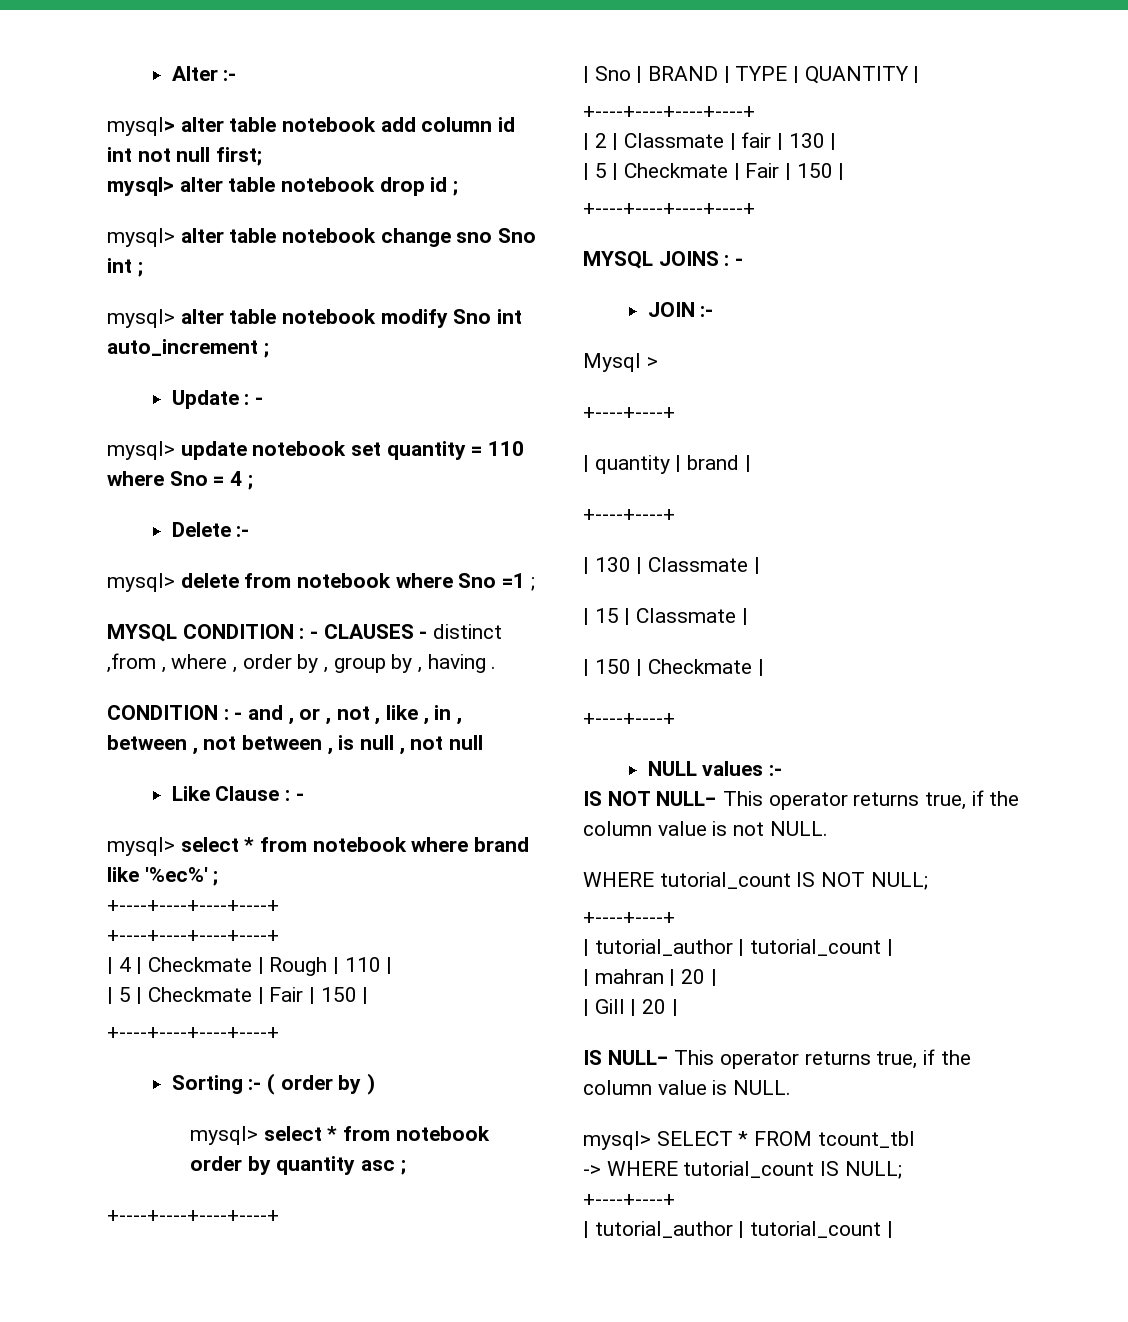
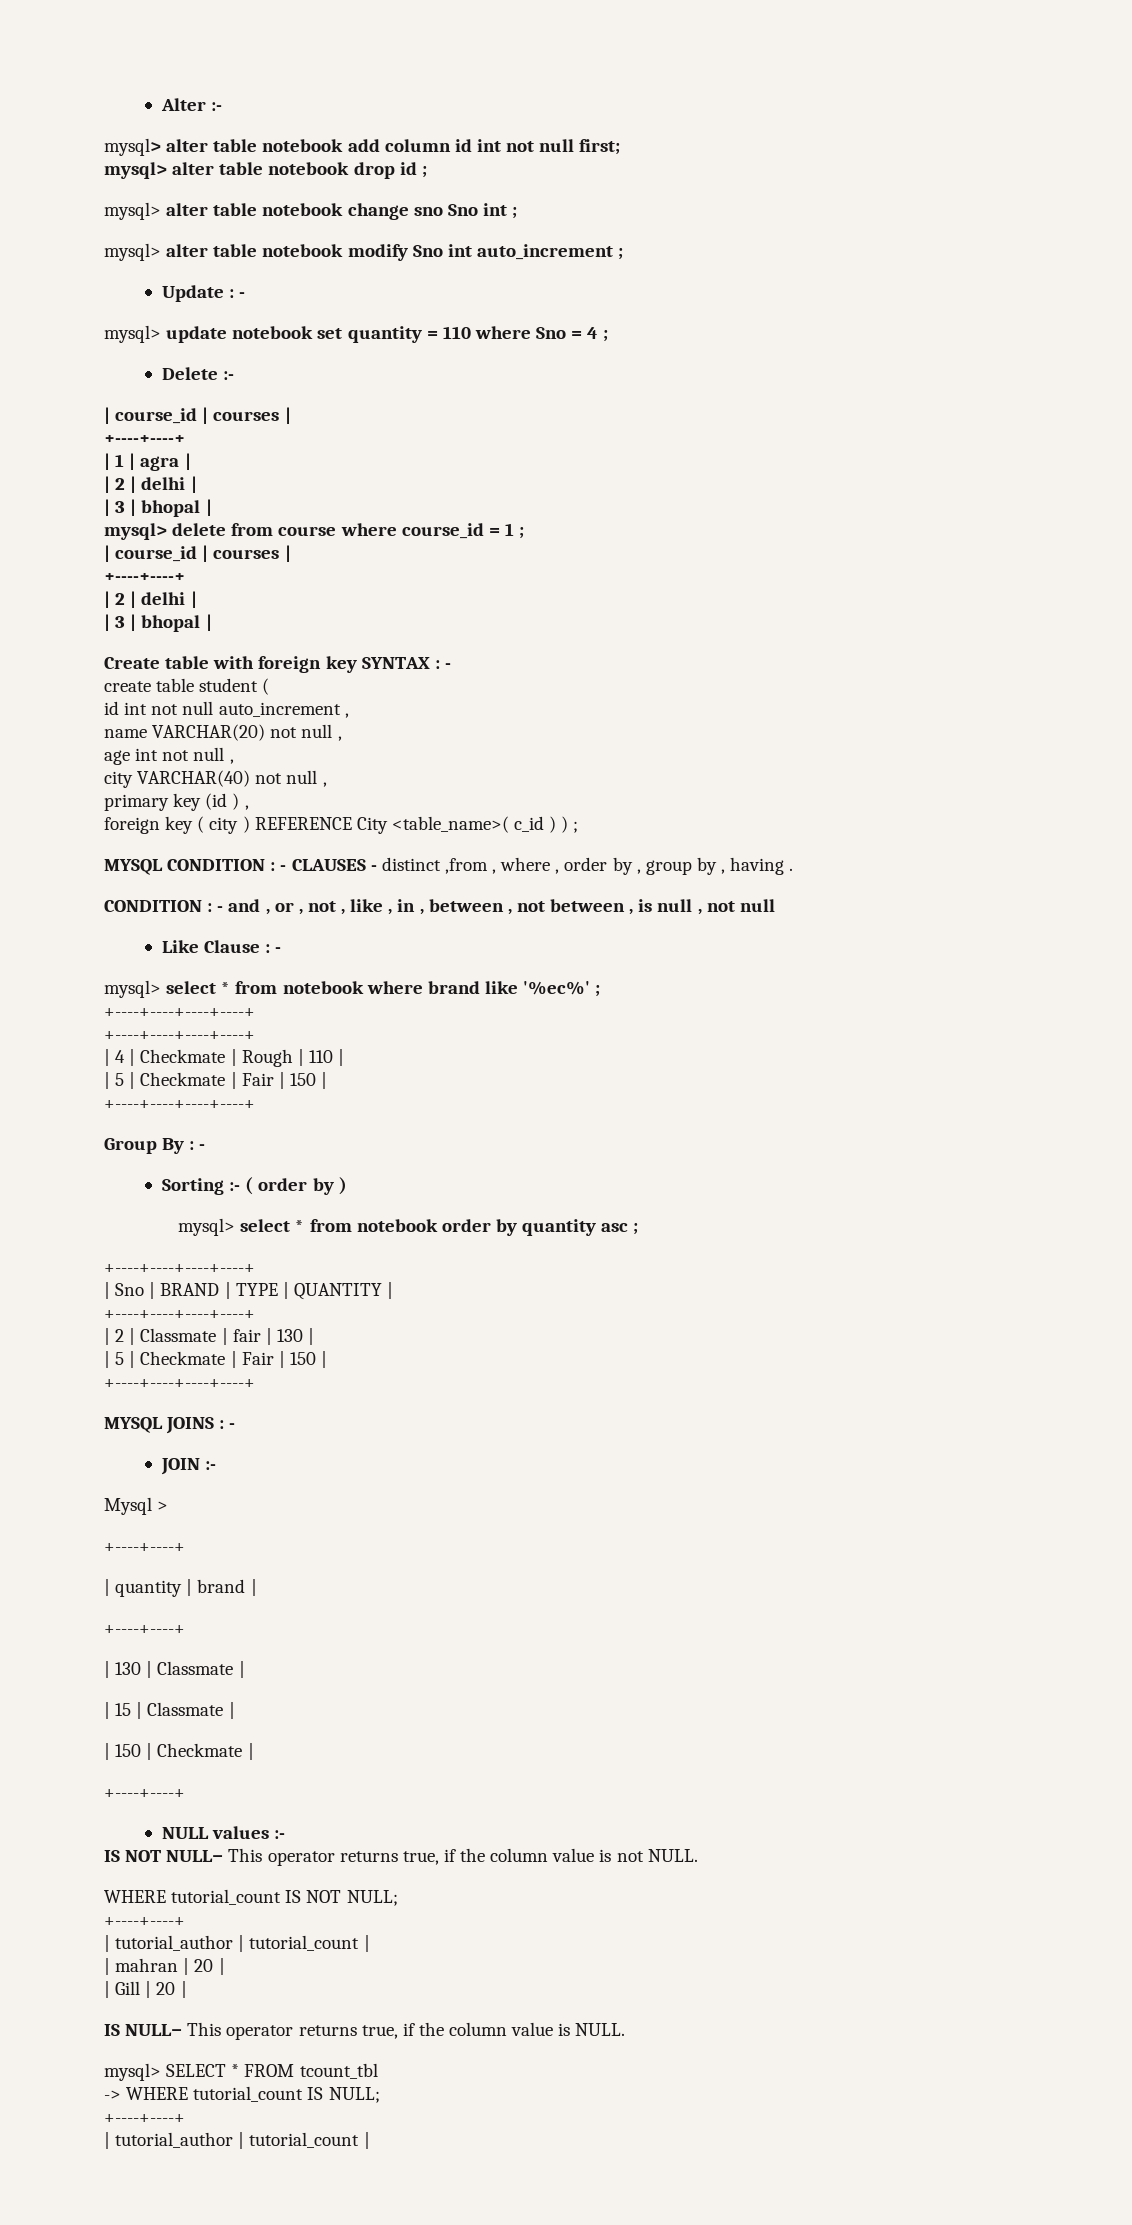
[107,573,526,592] mysql> delete from notebook where Sno =1 -> [104,407,291,424] [104,435,185,444] [104,453,191,471] [104,476,197,493] [104,499,212,517] [104,523,525,540] [104,545,291,562] [104,573,185,582] [104,591,197,608] [104,614,212,632] [104,656,451,673] [104,678,270,695] [104,701,349,718] [104,724,342,741] [104,747,234,765] [104,770,327,788] [104,793,249,811] [104,816,569,834] | course_id | courses | // +----+----+ // | 1 | agra | // | 2 | delhi | // | 3 | bhopal | // mysql> delete from course where course_id = 1 ; // | course_id | courses | // +----+----+ // | 2 | delhi | // | 3 | bhopal | // Create table with foreign key SYNTAX : - // create table student ( // id int not null auto_increment , // name VARCHAR(20) not null , // age int not null , // city VARCHAR(40) not null , // primary key (id ) , // foreign key ( city ) REFERENCE City <table_name>( c_id ) )
(279, 1033) none -> [104,1138,206,1154] // Group By : -

